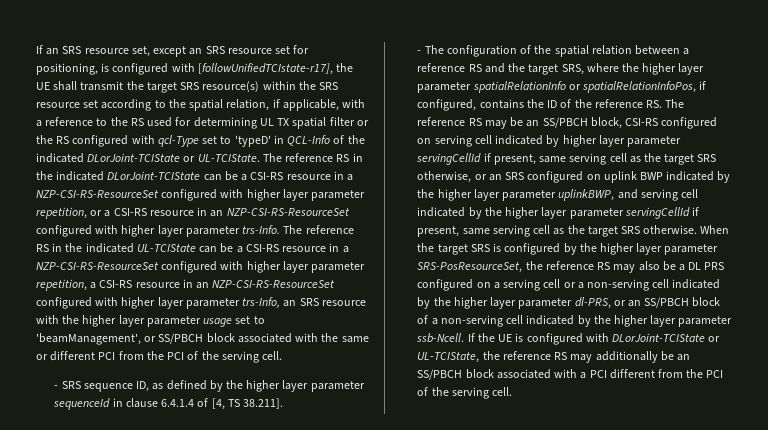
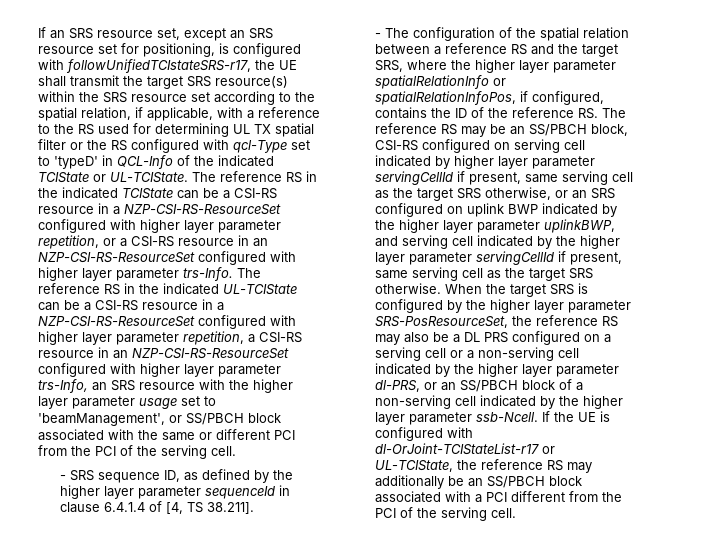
[197,63,333,75] [followUnifiedTCIstate-r17], -> [66,59,251,73] followUnifiedTCIstateSRS-r17,
[87,153,181,162] DLorJoint-TCIState -> [38,172,89,183] TCIState
[107,171,201,180] DLorJoint-TCIState -> [122,188,173,199] TCIState
[611,333,705,342] DLorJoint-TCIState -> [375,443,540,455] dl-OrJoint-TCIStateList-r17

